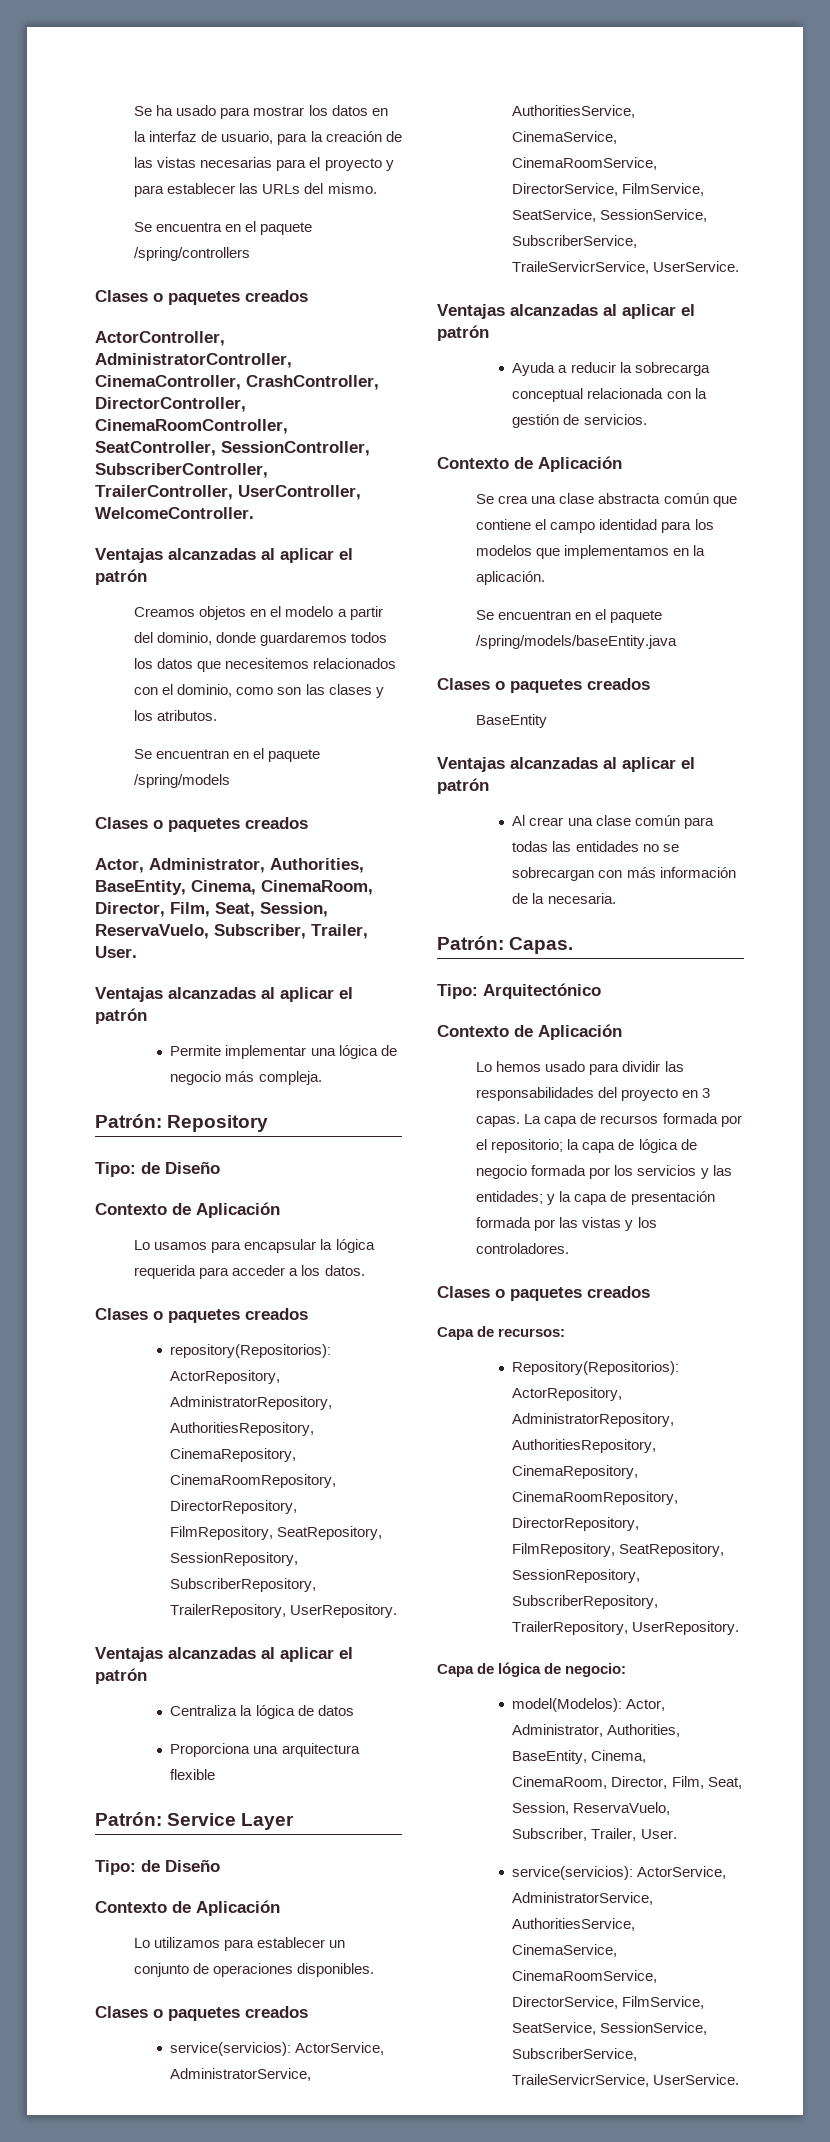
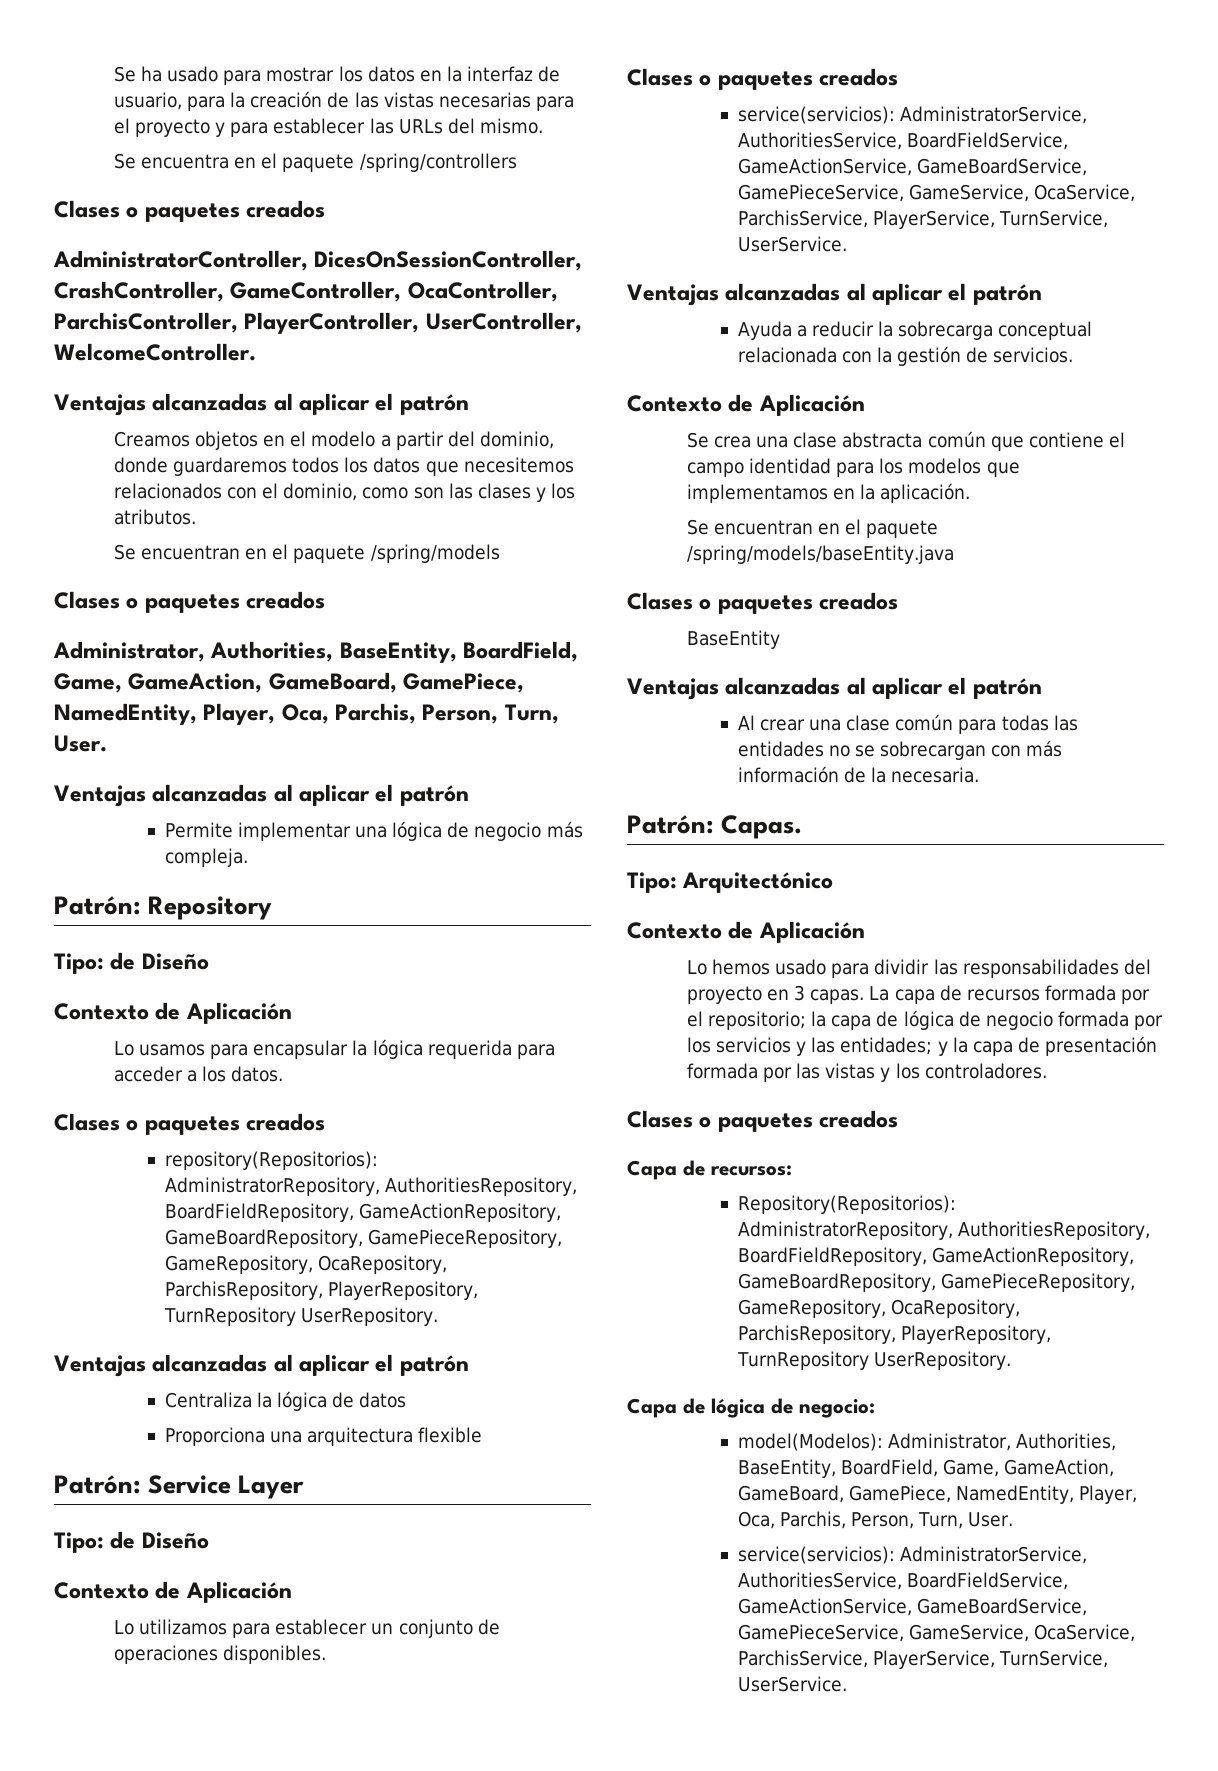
[95,331,225,346] [95,353,292,368] [95,375,379,390] [95,397,246,412] [95,419,288,434] [95,441,370,456] [95,463,268,478] [95,485,233,500] ActorController, AdministratorController, CinemaController, CrashController, DirectorController, CinemaRoomController, SeatController, SessionController, SubscriberController, TrailerController, -> [53,250,583,271] [54,281,558,302] [54,312,420,334] AdministratorController, DicesOnSessionController, CrashController, GameController, OcaController, ParchisController, PlayerController,
[95,858,364,873] [95,880,373,895] [95,902,328,917] [95,924,368,939] Actor, Administrator, Authorities, BaseEntity, Cinema, CinemaRoom, Director, Film, Seat, Session, ReservaVuelo, Subscriber, Trailer, -> [53,641,579,663] [54,672,525,693] [54,703,559,725] Administrator, Authorities, BaseEntity, BoardField, Game, GameAction, GameBoard, GamePiece, NamedEntity, Player, Oca, Parchis, Person, Turn,
[170,1370,281,1384] [170,1396,333,1410] [170,1422,315,1436] [170,1448,297,1462] [170,1474,337,1488] [170,1500,298,1514] [170,1526,383,1540] [170,1552,299,1566] [170,1578,317,1592] [170,1604,287,1618] ActorRepository, AdministratorRepository, AuthoritiesRepository, CinemaRepository, CinemaRoomRepository, DirectorRepository, FilmRepository, SeatRepository, SessionRepository, SubscriberRepository, TrailerRepository, -> [164,1177,577,1196] [164,1203,561,1222] [164,1229,562,1248] [164,1255,447,1274] [164,1281,478,1300] [163,1307,296,1326] AdministratorRepository, AuthoritiesRepository, BoardFieldRepository, GameActionRepository, GameBoardRepository, GamePieceRepository, GameRepository, OcaRepository, ParchisRepository, PlayerRepository, TurnRepository
[295,2042,385,2055] [170,2068,312,2081] [512,105,636,118] [512,131,618,144] [512,157,658,170] [512,183,705,196] [512,209,708,222] [512,235,638,248] [512,261,650,274] ActorService, AdministratorService, AuthoritiesService, CinemaService, CinemaRoomService, DirectorService, FilmService, SeatService, SessionService, SubscriberService, TraileServicrService, -> [899,106,1087,124] [737,132,1068,150] [737,158,1087,176] [737,184,1136,202] [737,210,1109,229] AdministratorService, AuthoritiesService, BoardFieldService, GameActionService, GameBoardService, GamePieceService, GameService, OcaService, ParchisService, PlayerService, TurnService,
[512,1387,623,1401] [512,1413,675,1427] [512,1439,657,1453] [512,1465,639,1479] [512,1491,679,1505] [512,1517,640,1531] [512,1543,725,1557] [512,1569,641,1583] [512,1595,659,1609] [512,1621,629,1635] ActorRepository, AdministratorRepository, AuthoritiesRepository, CinemaRepository, CinemaRoomRepository, DirectorRepository, FilmRepository, SeatRepository, SessionRepository, SubscriberRepository, TrailerRepository, -> [737,1221,1150,1240] [737,1247,1134,1266] [737,1273,1135,1292] [737,1299,1020,1318] [737,1325,1051,1344] [736,1351,869,1370] AdministratorRepository, AuthoritiesRepository, BoardFieldRepository, GameActionRepository, GameBoardRepository, GamePieceRepository, GameRepository, OcaRepository, ParchisRepository, PlayerRepository, TurnRepository
[626,1699,666,1711] [512,1724,681,1737] [512,1750,647,1764] [512,1776,742,1789] [512,1802,671,1815] [512,1828,637,1841] Actor, Administrator, Authorities, BaseEntity, Cinema, CinemaRoom, Director, Film, Seat, Session, ReservaVuelo, Subscriber, Trailer, -> [887,1433,1117,1451] [737,1459,1115,1478] [737,1485,1138,1504] [737,1511,964,1529] Administrator, Authorities, BaseEntity, BoardField, Game, GameAction, GameBoard, GamePiece, NamedEntity, Player, Oca, Parchis, Person, Turn,
[637,1866,727,1879] [512,1892,654,1905] [512,1918,636,1931] [512,1944,618,1957] [512,1970,658,1983] [512,1996,705,2009] [512,2022,708,2035] [512,2048,638,2061] [512,2074,650,2087] ActorService, AdministratorService, AuthoritiesService, CinemaService, CinemaRoomService, DirectorService, FilmService, SeatService, SessionService, SubscriberService, TraileServicrService, -> [899,1546,1087,1564] [737,1572,1068,1590] [737,1598,1087,1616] [737,1624,1136,1642] [737,1650,1109,1669] AdministratorService, AuthoritiesService, BoardFieldService, GameActionService, GameBoardService, GamePieceService, GameService, OcaService, ParchisService, PlayerService, TurnService,

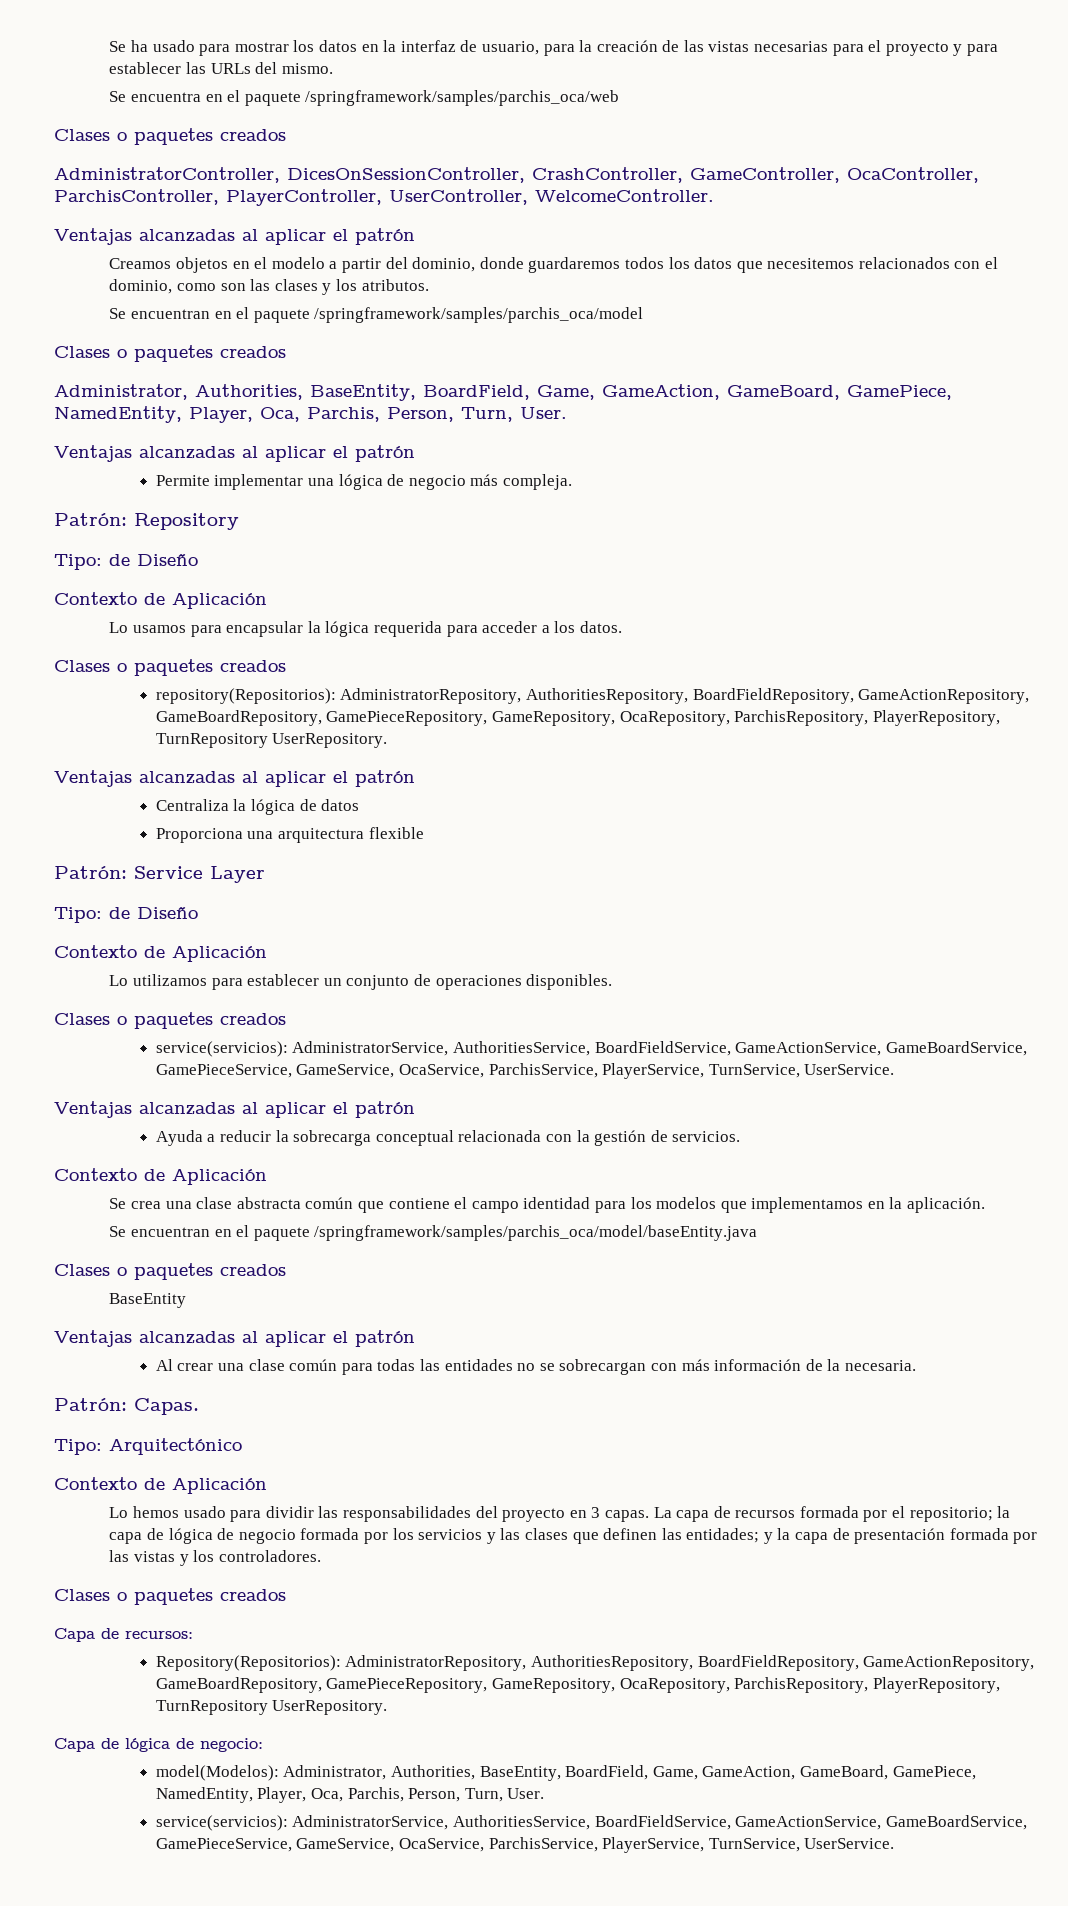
[359,153,517,172] /spring/controllers -> [305,90,620,106] /springframework/samples/parchis_oca/web
[370,544,500,563] /spring/models -> [314,307,644,323] /springframework/samples/parchis_oca/model
[686,545,954,564] /spring/models/baseEntity.java -> [314,1225,758,1241] /springframework/samples/parchis_oca/model/baseEntity.java
(836, 1045) none -> [524,1528,682,1544] clases que definen las

